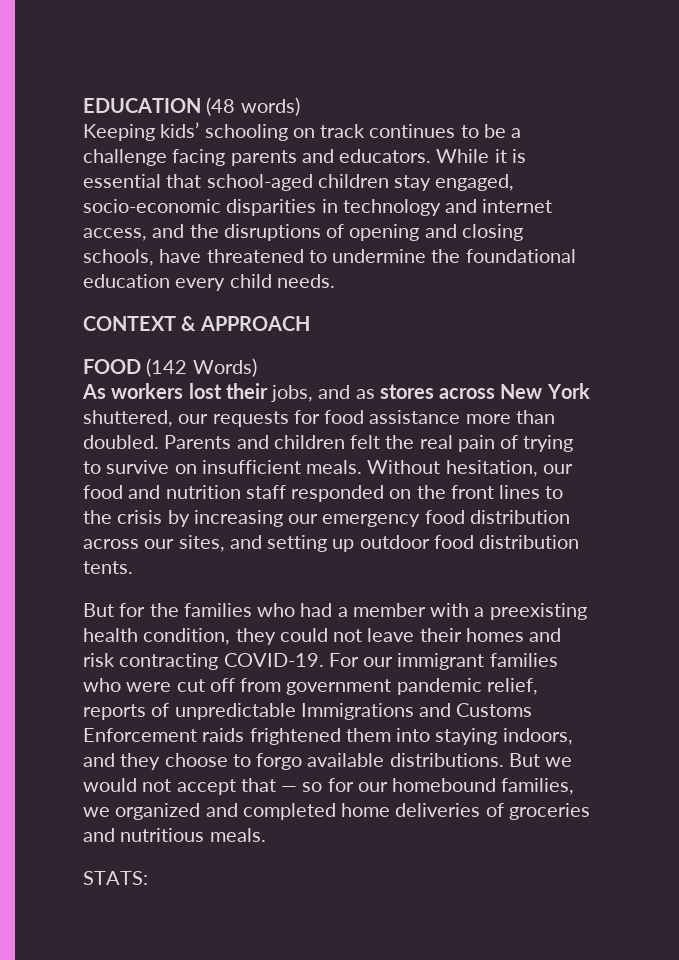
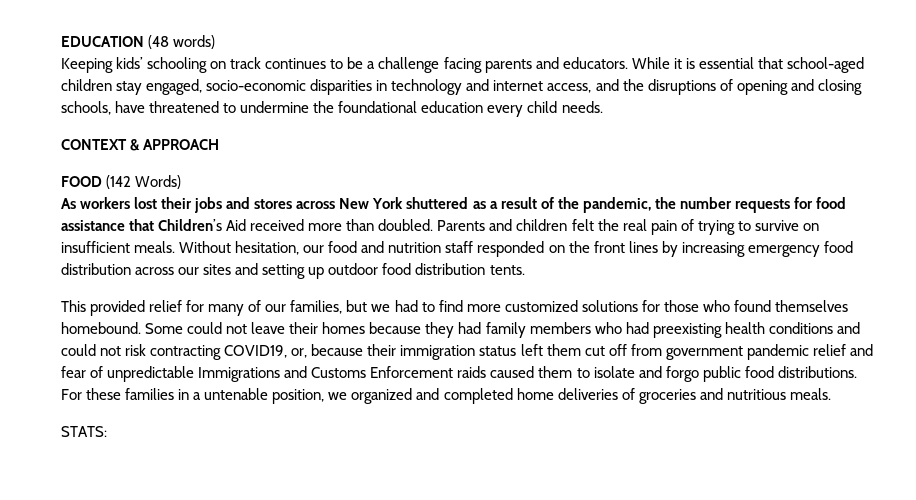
[271,385,375,402] jobs, and as -> [194,197,251,213] jobs and
[83,410,461,427] shuttered, our requests for food assistance -> [406,197,847,213] [61,219,305,231] shuttered as a result of the pandemic, the number requests for food assistance that Children’s Aid received
[545,486,564,499] [83,510,163,524] to the crisis -> (658, 247) none
[288,514,319,524] our -> (745, 249) none
[178,535,225,552] sites, -> [203,264,232,275] sites
[83,603,587,620] [83,628,276,645] But for the families who had a member with a preexisting health condition, they -> [61,300,848,316] [61,322,184,334] This provided relief for many of our families, but we had to find more customized solutions for those who found themselves homebound. Some
[529,628,562,642] [83,653,558,670] [83,678,172,692] and risk contracting COVID-19. For our immigrant families who were -> [369,322,860,338] [61,344,581,360] because they had family members who had preexisting health conditions and could not risk contracting COVID19, or, because their immigration status left them
[486,678,538,695] [83,704,146,720] relief, reports -> [812,344,873,356] [61,366,86,378] relief and fear
[249,728,573,745] [83,753,573,770] [83,778,575,795] frightened them into staying indoors, and they choose to forgo available distributions. But we would not accept that — so for our homebound families, -> [490,366,857,382] [61,388,325,404] caused them to isolate and forgo public food distributions. For these families in a untenable position,

